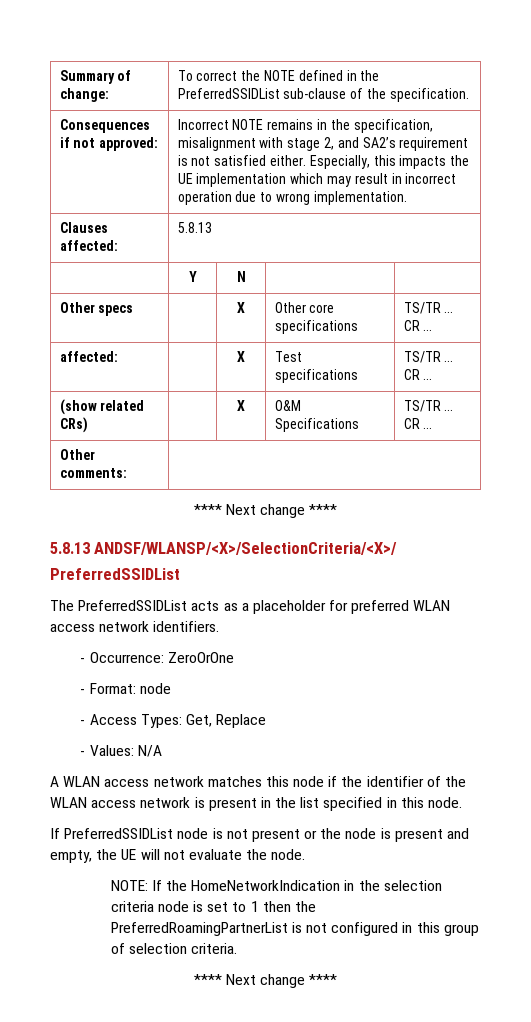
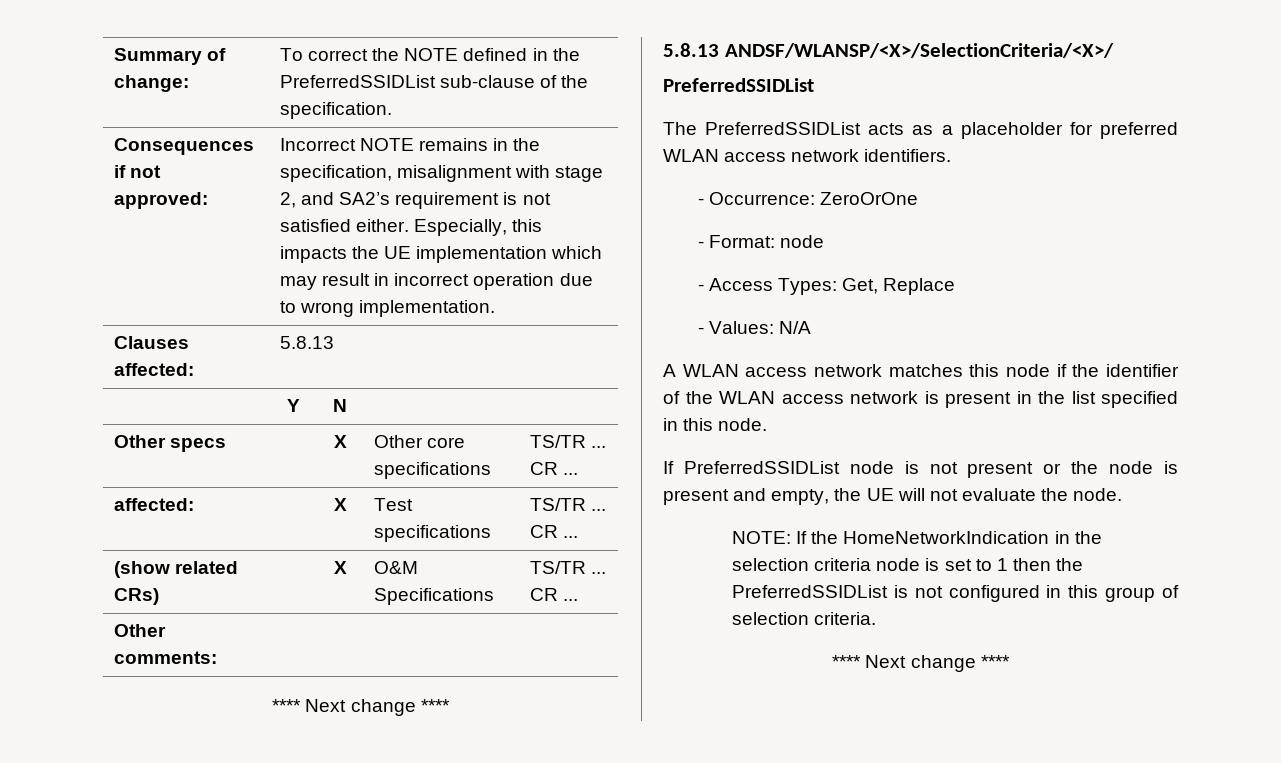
[110,922,288,936] PreferredRoamingPartnerList -> [732,585,889,598] PreferredSSIDList

